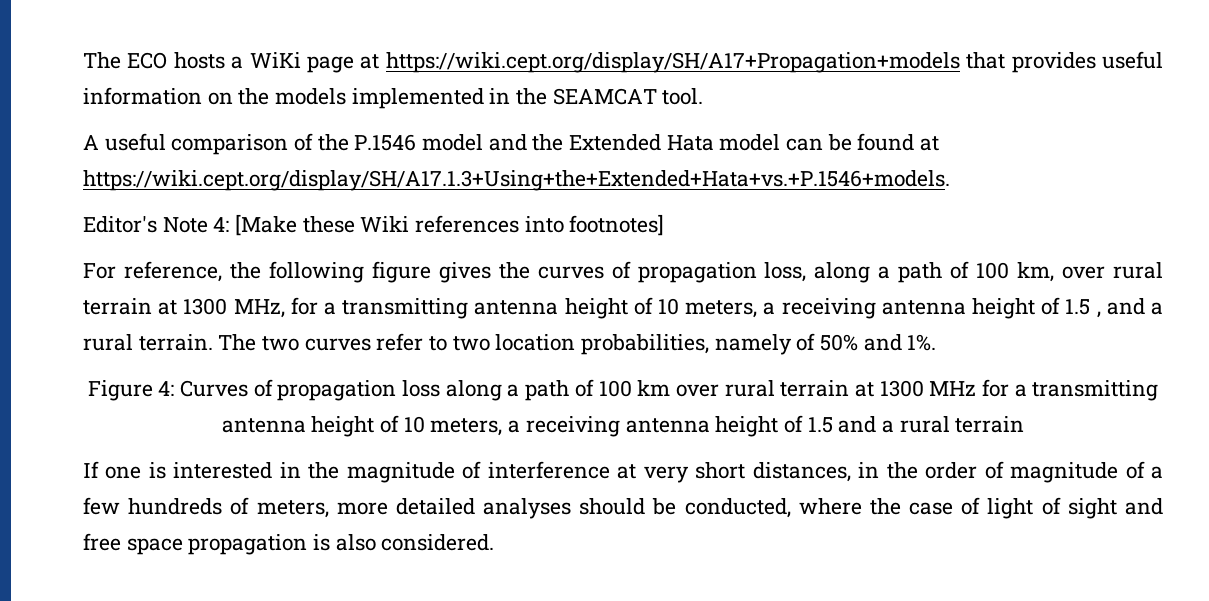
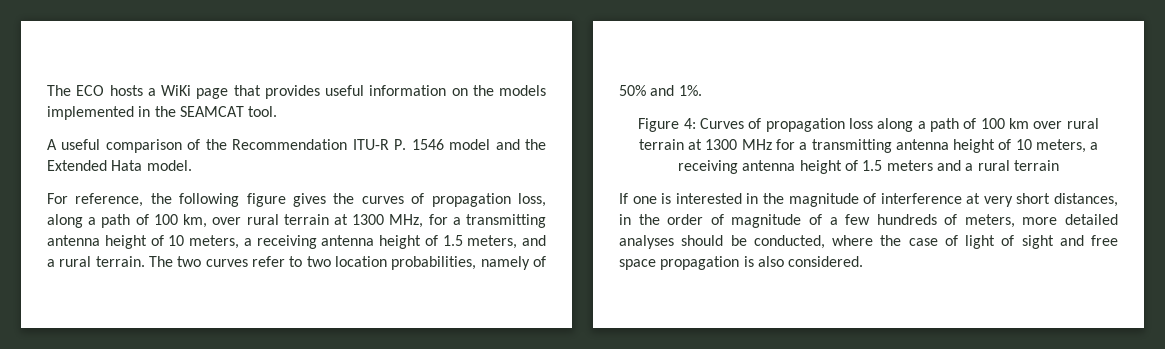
[360,52,960,73] at https://wiki.cept.org/display/SH/A17+Propagation+models -> (229, 93) none
[354,134,417,151] P.1546 -> [232,139,444,150] Recommendation ITU-R P. 1546
[719,133,940,151] [83,170,950,191] [83,214,665,236] model can be found at https://wiki.cept.org/display/SH/A17.1.3+Using+the+Extended+Hata+vs.+P.1546+models. // Editor's Note 4: [Make these Wiki references into footnotes] -> [146,160,192,171] model.
[1096,311,1101,318] , -> [467,235,518,249] meters,
(833, 425) none -> [886,160,933,171] meters

